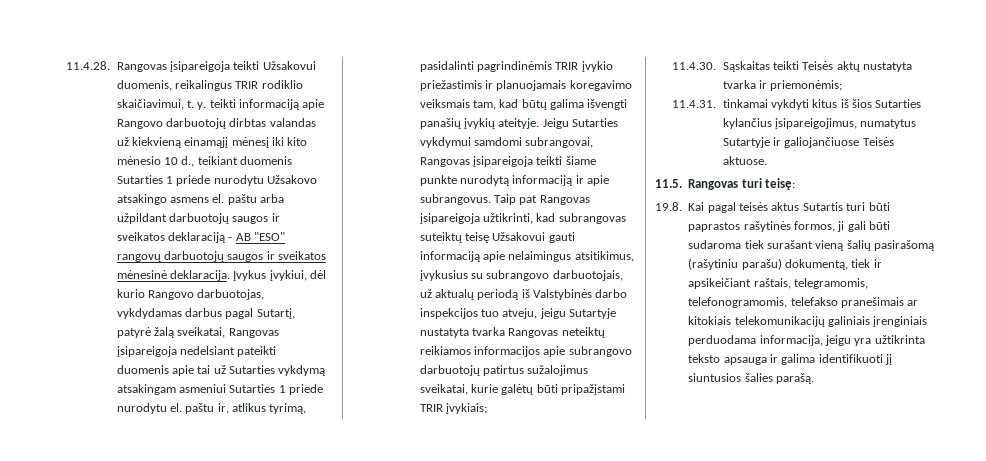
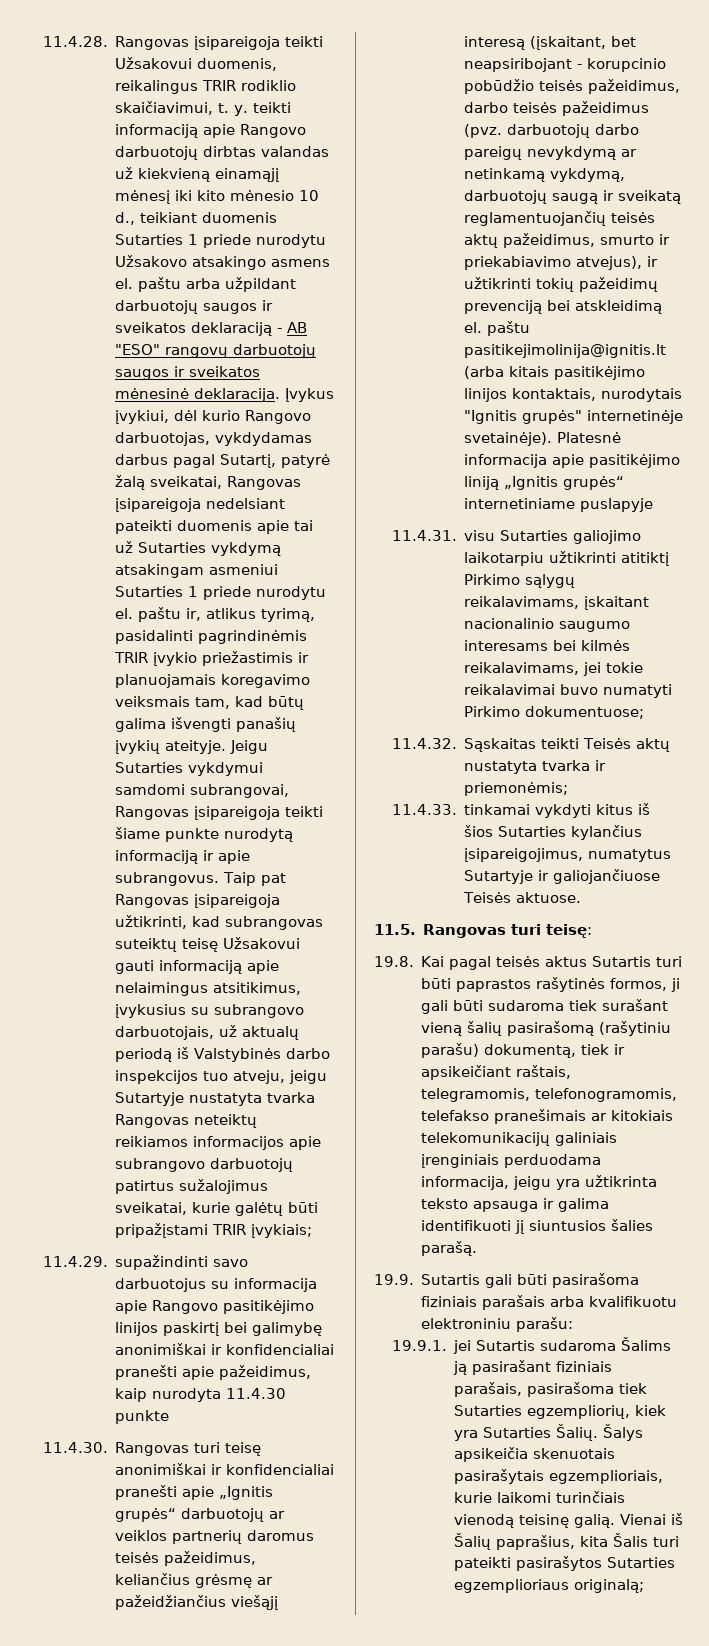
[672,62,717,70] 11.4.30. -> [42,1255,249,1270] [115,1278,318,1292] [115,1300,315,1314] [115,1322,323,1336] [115,1343,335,1355] [115,1365,312,1380] [115,1388,287,1402] [115,1410,170,1424] [42,1442,262,1456] [115,1463,335,1475] [115,1485,274,1500] [115,1508,286,1522] [115,1530,315,1544] [115,1551,257,1566] [115,1573,274,1588] [115,1595,279,1610] [464,36,637,50] [464,58,667,72] [464,79,681,94] [464,101,650,116] [464,124,640,138] [464,146,638,160] [464,168,626,182] [464,190,682,204] [464,211,656,226] [464,233,671,248] [464,256,659,270] [464,277,659,292] [464,300,663,314] [464,321,531,336] [464,344,667,358] [464,366,646,380] [464,388,683,402] [464,410,684,424] [464,432,622,446] [464,454,681,468] [464,476,625,490] [464,498,654,512] [391,530,642,544] [464,551,670,566] [464,574,576,588] [464,596,650,610] [464,618,631,632] [464,640,631,651] [464,662,644,676] [464,684,673,698] [464,706,645,719] [391,738,457,749] 11.4.29. supažindinti savo darbuotojus su informacija apie Rangovo pasitikėjimo linijos paskirtį bei galimybę anonimiškai ir konfidencialiai pranešti apie pažeidimus, kaip nurodyta 11.4.30 punkte // 11.4.30. Rangovas turi teisę anonimiškai ir konfidencialiai pranešti apie „Ignitis grupės“ darbuotojų ar veiklos partnerių daromus teisės pažeidimus, keliančius grėsmę ar pažeidžiančius viešąjį interesą (įskaitant, bet neapsiribojant - korupcinio pobūdžio teisės pažeidimus, darbo teisės pažeidimus (pvz. darbuotojų darbo pareigų nevykdymą ar netinkamą vykdymą, darbuotojų saugą ir sveikatą reglamentuojančių teisės aktų pažeidimus, smurto ir priekabiavimo atvejus), ir užtikrinti tokių pažeidimų prevenciją bei atskleidimą el. paštu pasitikejimolinija@ignitis.lt (arba kitais pasitikėjimo linijos kontaktais, nurodytais "Ignitis grupės" internetinėje svetainėje). Platesnė informacija apie pasitikėjimo liniją „Ignitis grupės“ internetiniame puslapyje // 11.4.31. visu Sutarties galiojimo laikotarpiu užtikrinti atitiktį Pirkimo sąlygų reikalavimams, įskaitant nacionalinio saugumo interesams bei kilmės reikalavimams, jei tokie reikalavimai buvo numatyti Pirkimo dokumentuose; // 11.4.32.
[672,100,717,108] 11.4.31. -> [391,804,457,815] 11.4.33.
(814, 378) none -> [374,1273,640,1288] [421,1295,678,1310] [421,1317,574,1332] [391,1337,672,1354] [453,1360,613,1375] [454,1382,648,1397] [454,1405,667,1419] [454,1424,644,1441] [454,1447,616,1462] [454,1469,664,1484] [454,1491,626,1503] [454,1513,684,1528] [454,1533,680,1550] [454,1556,676,1571] [454,1579,645,1593] // 19.9. Sutartis gali būti pasirašoma fiziniais parašais arba kvalifikuotu elektroniniu parašu: // 19.9.1. jei Sutartis sudaroma Šalims ją pasirašant fiziniais parašais, pasirašoma tiek Sutarties egzempliorių, kiek yra Sutarties Šalių. Šalys apsikeičia skenuotais pasirašytais egzemplioriais, kurie laikomi turinčiais vienodą teisinę galią. Vienai iš Šalių paprašius, kita Šalis turi pateikti pasirašytos Sutarties egzemplioriaus originalą;

